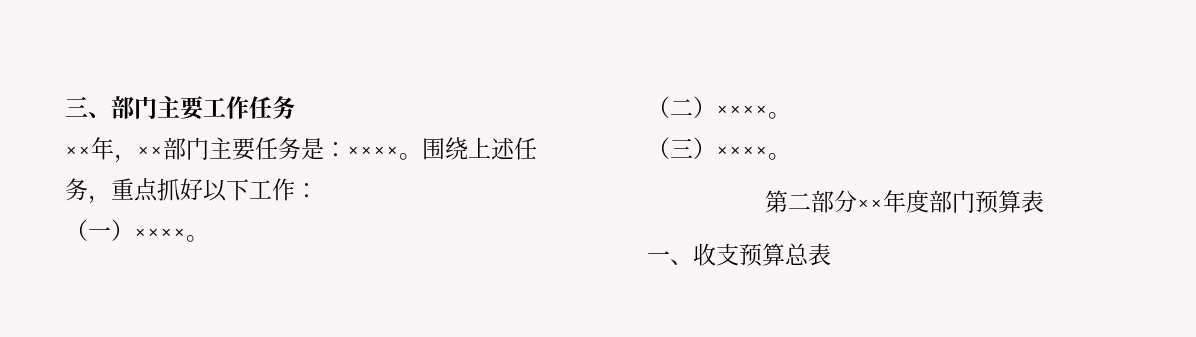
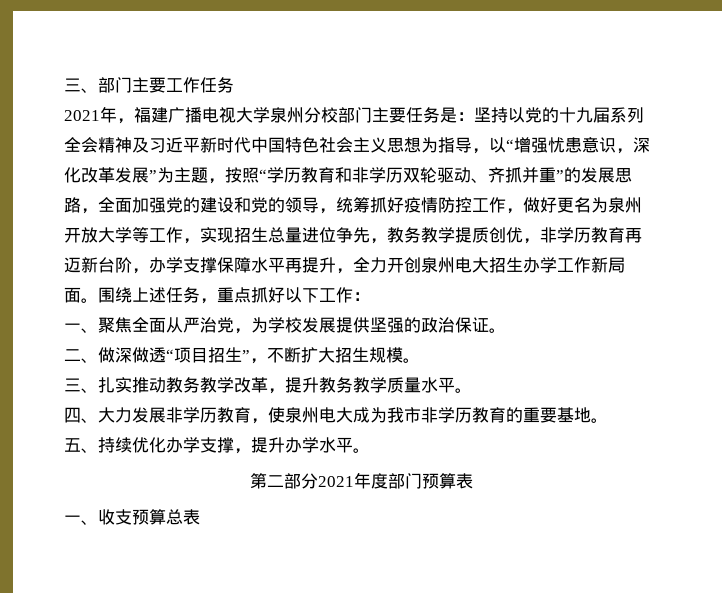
[65,137,399,163] ××年，××部门主要任务是：×××× -> [64,106,644,124] [64,137,650,154] [64,167,632,184] [64,197,642,214] [64,227,642,244] [64,257,625,274] [64,287,81,303] 2021年，福建广播电视大学泉州分校部门主要任务是：坚持以党的十九届系列全会精神及习近平新时代中国特色社会主义思想为指导，以“增强忧患意识，深化改革发展”为主题，按照“学历教育和非学历双轮驱动、齐抓并重”的发展思路，全面加强党的建设和党的领导，统筹抓好疫情防控工作，做好更名为泉州开放大学等工作，实现招生总量进位争先，教务教学提质创优，非学历教育再迈新台阶，办学支撑保障水平再提升，全力开创泉州电大招生办学工作新局面
[65,219,209,242] [647,96,791,119] [647,137,768,159] （一）××××。 // （二）××××。 // （三）×××× -> [64,317,506,334] [64,347,420,364] [64,377,472,394] [64,407,608,424] [64,437,353,454] 一、聚焦全面从严治党，为学校发展提供坚强的政治保证。 // 二、做深做透“项目招生”，不断扩大招生规模。 // 三、扎实推动教务教学改革，提升教务教学质量水平。 // 四、大力发展非学历教育，使泉州电大成为我市非学历教育的重要基地。 // 五、持续优化办学支撑，提升办学水平
[856,199,883,210] ×× -> [317,476,354,487] 2021

